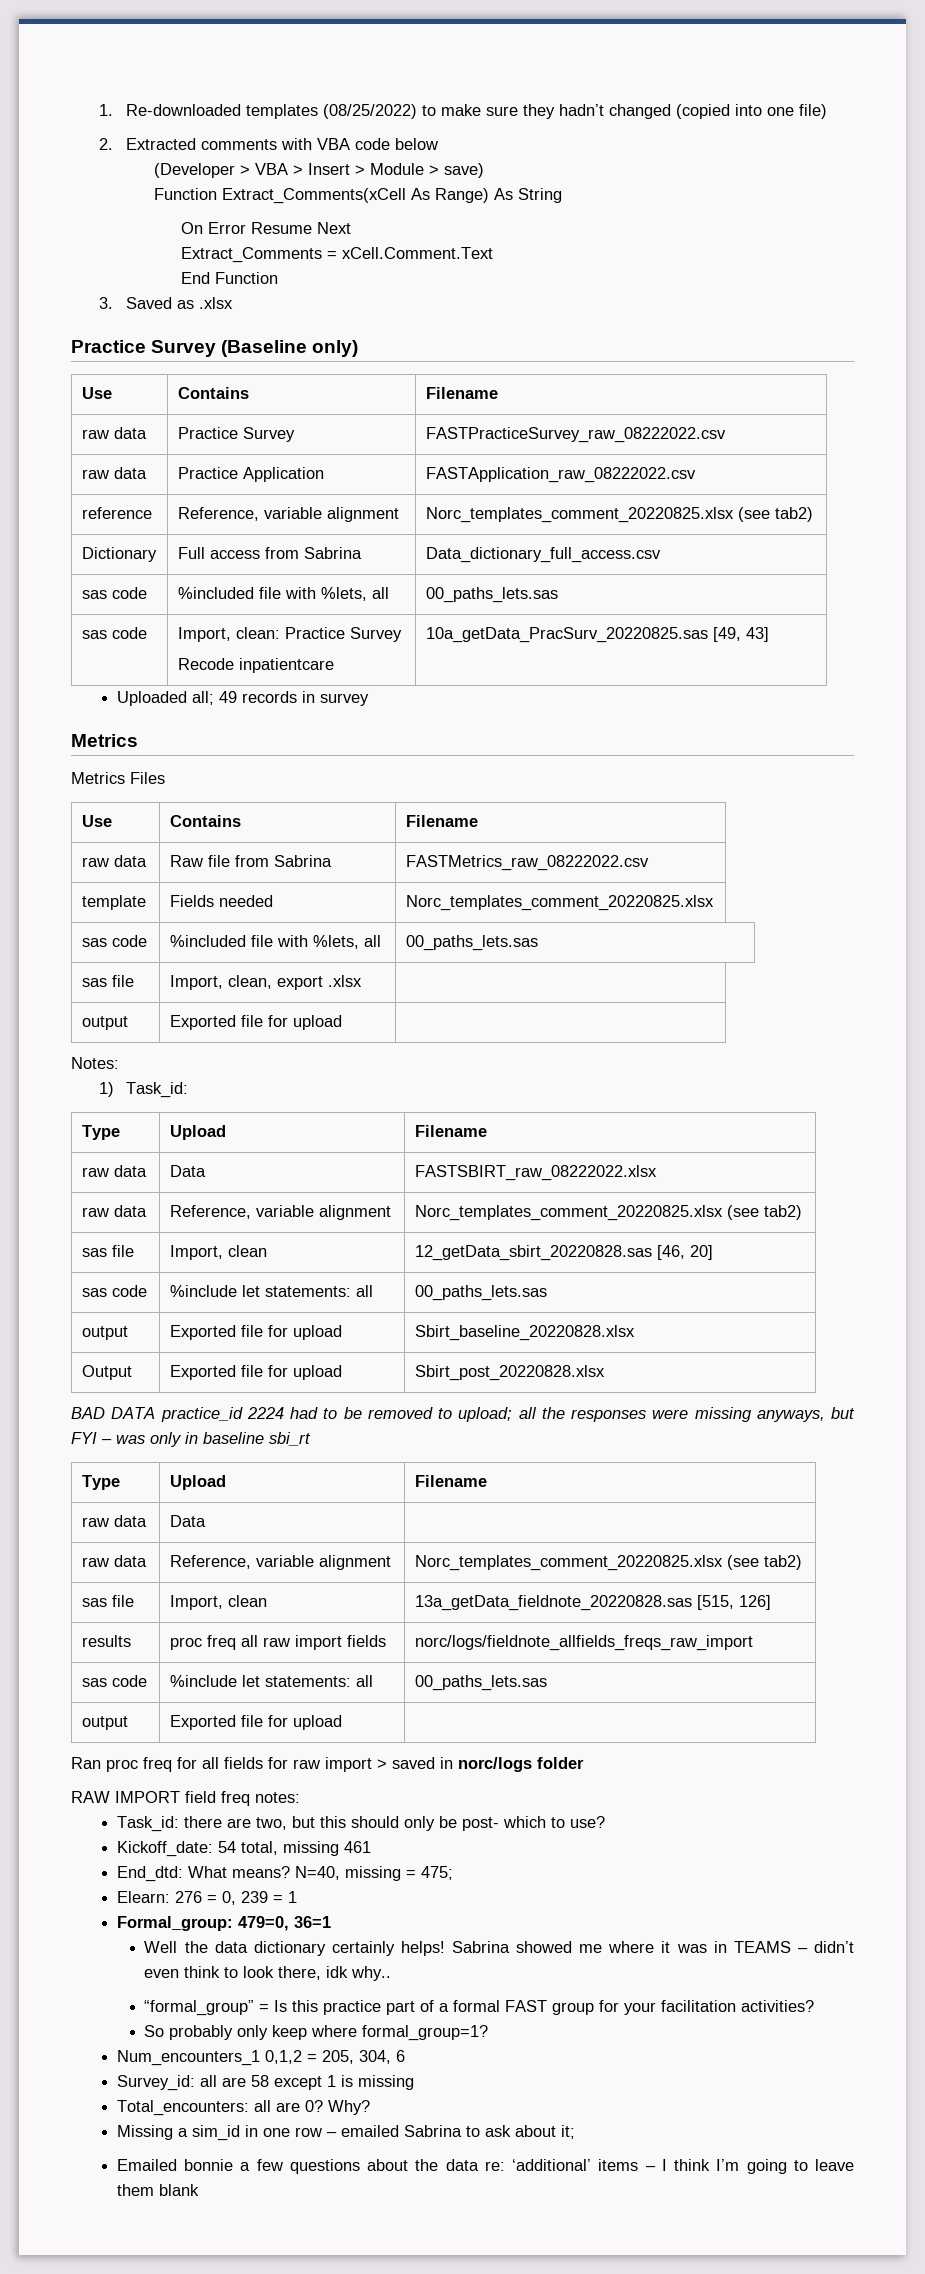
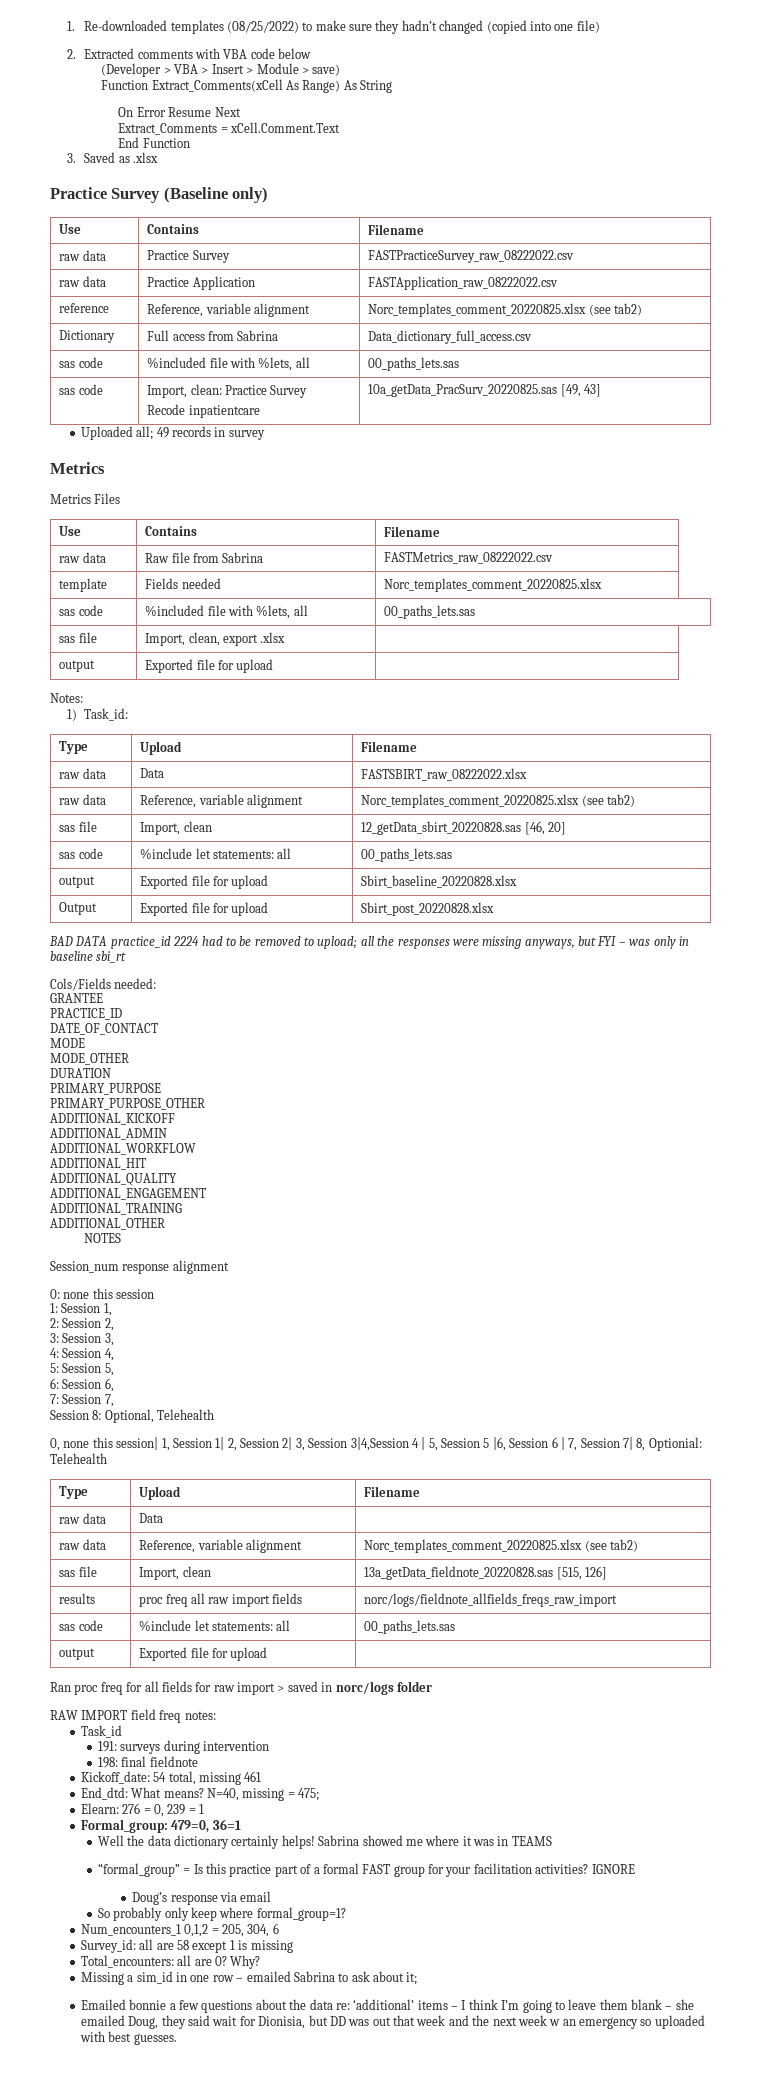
(311, 1439) none -> [50,978,157,991] [50,993,103,1003] [50,1008,122,1020] [50,1023,158,1035] [50,1038,85,1048] [50,1053,129,1065] [50,1068,111,1078] [50,1083,161,1095] [50,1098,205,1110] [50,1113,175,1125] [50,1128,167,1140] [50,1143,196,1155] [50,1158,146,1170] [50,1173,177,1186] [50,1188,206,1200] [50,1203,182,1215] [50,1218,165,1230] [84,1233,122,1243] [50,1260,229,1274] [50,1288,155,1299] [50,1303,112,1316] [50,1318,114,1331] [50,1333,114,1346] [50,1348,114,1361] [50,1363,114,1376] [50,1378,114,1392] [50,1394,114,1407] [50,1409,215,1423] [50,1437,702,1451] [50,1453,107,1464] // Cols/Fields needed: // GRANTEE // PRACTICE_ID // DATE_OF_CONTACT // MODE // MODE_OTHER // DURATION // PRIMARY_PURPOSE // PRIMARY_PURPOSE_OTHER // ADDITIONAL_KICKOFF // ADDITIONAL_ADMIN // ADDITIONAL_WORKFLOW // ADDITIONAL_HIT // ADDITIONAL_QUALITY // ADDITIONAL_ENGAGEMENT // ADDITIONAL_TRAINING // ADDITIONAL_OTHER // NOTES // Session_num response alignment // 0: none this session // 1: Session 1, // 2: Session 2, // 3: Session 3, // 4: Session 4, // 5: Session 5, // 6: Session 6, // 7: Session 7, // Session 8: Optional, Telehealth // 0, none this session| 1, Session 1| 2, Session 2| 3, Session 3|4,Session 4 | 5, Session 5 |6, Session 6 | 7, Session 7| 8, Optionial: Telehealth
[116,1816,605,1832] Task_id: there are two, but this should only be post- which to use? -> [80,1725,122,1738] [97,1740,270,1754] [97,1756,198,1768] Task_id // 191: surveys during intervention // 198: final fieldnote
[797,1941,855,1953] [144,1966,392,1981] – didn’t even think to look there, idk why.. -> (552, 1841) none
(815, 2006) none -> [591,1864,635,1874] [132,1891,272,1905] IGNORE // Doug’s response via email
(199, 2190) none -> [665,1999,694,2010] [80,2015,705,2029] [79,2031,177,2045] – she emailed Doug, they said wait for Dionisia, but DD was out that week and the next week w an emergency so uploaded with best guesses.

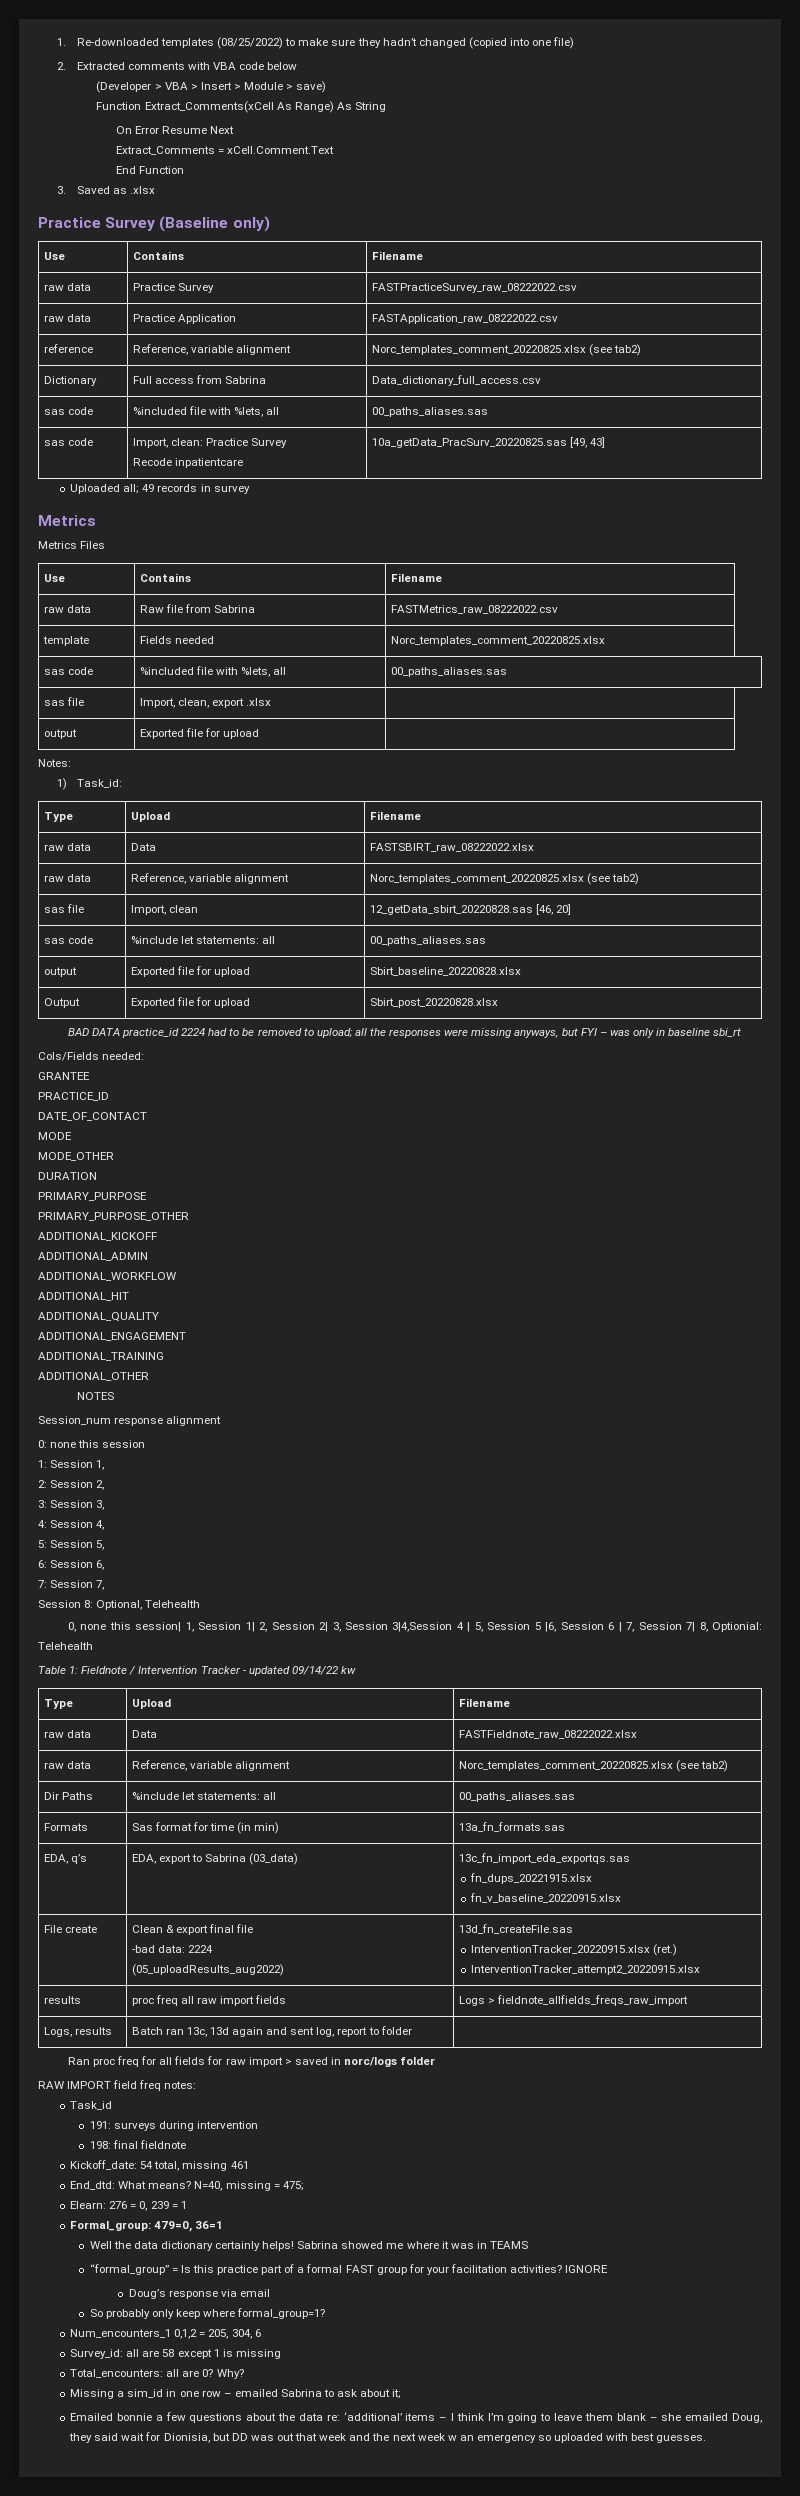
[368,357,460,371] 00_paths_lets.sas -> [371,407,488,417] 00_paths_aliases.sas
[384,605,476,619] 00_paths_lets.sas -> [390,667,507,677] 00_paths_aliases.sas
[361,848,453,862] 00_paths_lets.sas -> [369,936,486,946] 00_paths_aliases.sas
[59,1486,89,1499] [139,1486,182,1500] [364,1486,421,1497] [59,1513,106,1524] [139,1513,164,1523] [59,1539,106,1550] [139,1539,303,1553] [364,1539,639,1553] [59,1566,97,1577] [139,1566,211,1580] [364,1566,608,1580] // Type | Upload | Filename // raw data | Data | // raw data | Reference, variable alignment | Norc_templates_comment_20220825.xlsx (see tab2) // sas file | Import, clean | 13a_getData_fieldnote_20220828.sas [515, 126] -> [38,1666,356,1676] [43,1699,73,1709] [131,1699,171,1709] [458,1698,510,1707] [43,1730,91,1738] [131,1730,157,1738] [458,1730,637,1739] [43,1761,91,1769] [131,1760,290,1771] [458,1760,728,1772] [43,1792,93,1800] [131,1792,276,1800] [458,1792,575,1802] [43,1823,88,1831] [131,1822,280,1834] [458,1822,565,1832] [43,1854,87,1864] [131,1853,299,1865] [458,1853,630,1864] [470,1873,593,1884] [470,1893,622,1903] [43,1925,97,1933] [131,1924,254,1935] [131,1945,213,1953] [131,1964,284,1976] [458,1924,573,1934] [471,1944,678,1956] [471,1965,701,1975] // Table 1: Fieldnote / Intervention Tracker - updated 09/14/22 kw // Type | Upload | Filename // raw data | Data | FASTFieldnote_raw_08222022.xlsx // raw data | Reference, variable alignment | Norc_templates_comment_20220825.xlsx (see tab2) // Dir Paths | %include let statements: all | 00_paths_aliases.sas // Formats | Sas format for time (in min) | 13a_fn_formats.sas // EDA, q’s | EDA, export to Sabrina (03_data) | 13c_fn_import_eda_exportqs.sas // fn_dups_20221915.xlsx // fn_v_baseline_20220915.xlsx // File create | Clean & export final file // -bad data: 2224 // (05_uploadResults_aug2022) | 13d_fn_createFile.sas // InterventionTracker_20220915.xlsx (ret.) // InterventionTracker_attempt2_20220915.xlsx
[364,1593,618,1607] [59,1620,103,1631] [139,1620,291,1631] [364,1620,456,1634] [59,1648,96,1660] [139,1647,268,1661] norc/logs/fieldnote_allfields_freqs_raw_import // sas code | %include let statements: all | 00_paths_lets.sas // output | Exported file for upload -> [458,1995,688,2006] [43,2027,112,2037] [131,2026,412,2037] Logs > fieldnote_allfields_freqs_raw_import // Logs, results | Batch ran 13c, 13d again and sent log, report to folder

